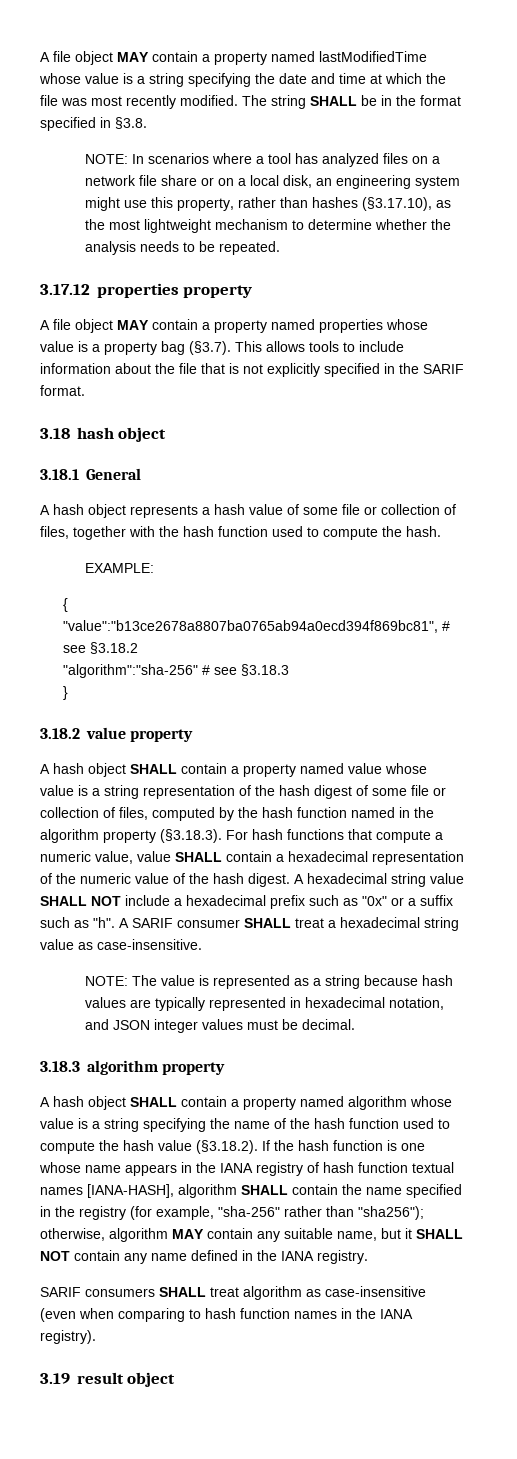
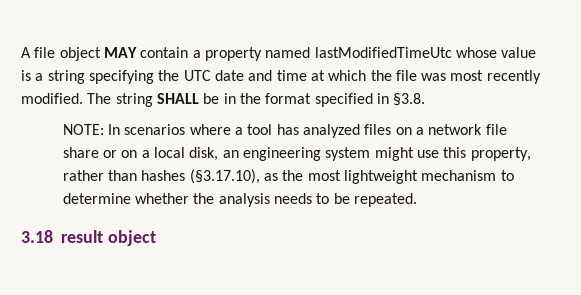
[40,51,427,65] [39,73,275,87] A file object MAY contain a property named lastModifiedTime whose value is a string specifying the -> [21,47,537,61] [21,70,211,84] A file object MAY contain a property named lastModifiedTimeUtc whose value is a string specifying the UTC
[40,283,253,298] [40,319,428,333] [40,341,404,355] [40,363,464,377] [40,385,85,396] [40,427,167,442] [40,468,141,480] [40,504,456,518] [40,526,441,540] [85,563,155,573] [62,598,68,612] [62,620,450,633] [62,642,138,654] [62,664,289,678] [62,686,68,700] [40,727,194,742] [40,763,427,777] [40,785,446,799] [40,807,434,821] [40,829,443,843] [40,851,464,865] [40,873,464,887] [40,895,453,909] [40,917,459,931] [40,939,202,950] [85,975,454,989] [85,997,445,1011] [85,1019,356,1033] [40,1060,226,1075] [40,1096,452,1110] [40,1118,450,1132] [40,1140,425,1154] [39,1162,454,1176] [40,1184,462,1198] [40,1206,424,1220] [40,1228,463,1242] [40,1250,368,1264] [40,1286,426,1300] [40,1308,413,1322] [40,1330,96,1344] [40,1373,70,1384] 3.17.12 properties property // A file object MAY contain a property named properties whose value is a property bag (§3.7). This allows tools to include information about the file that is not explicitly specified in the SARIF format. // 3.18 hash object // 3.18.1 General // A hash object represents a hash value of some file or collection of files, together with the hash function used to compute the hash. // EXAMPLE: // { // "value":"b13ce2678a8807ba0765ab94a0ecd394f869bc81", # see §3.18.2 // "algorithm":"sha-256" # see §3.18.3 // } // 3.18.2 value property // A hash object SHALL contain a property named value whose value is a string representation of the hash digest of some file or collection of files, computed by the hash function named in the algorithm property (§3.18.3). For hash functions that compute a numeric value, value SHALL contain a hexadecimal representation of the numeric value of the hash digest. A hexadecimal string value SHALL NOT include a hexadecimal prefix such as "0x" or a suffix such as "h". A SARIF consumer SHALL treat a hexadecimal string value as case-insensitive. // NOTE: The value is represented as a string because hash values are typically represented in hexadecimal notation, and JSON integer values must be decimal. // 3.18.3 algorithm property // A hash object SHALL contain a property named algorithm whose value is a string specifying the name of the hash function used to compute the hash value (§3.18.2). If the hash function is one whose name appears in the IANA registry of hash function textual names [IANA-HASH], algorithm SHALL contain the name specified in the registry (for example, "sha-256" rather than "sha256"); otherwise, algorithm MAY contain any suitable name, but it SHALL NOT contain any name defined in the IANA registry. // SARIF consumers SHALL treat algorithm as case-insensitive (even when comparing to hash function names in the IANA registry). // 3.19 -> [21,230,53,243] 3.18

